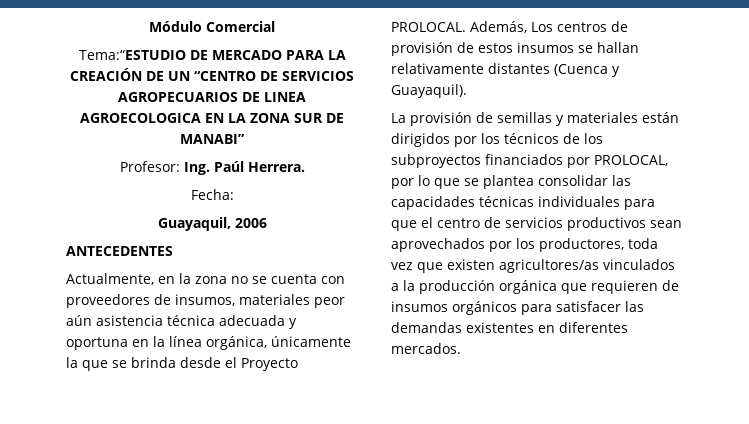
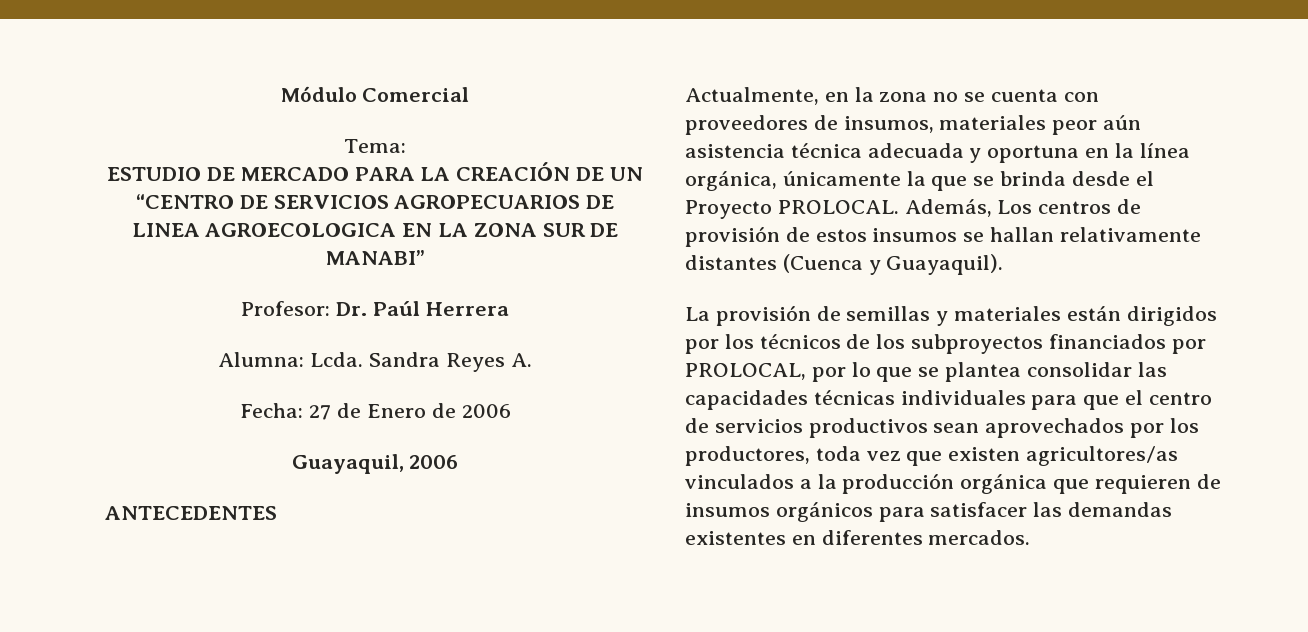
[78,50,186,60] Tema:“ESTUDIO -> [344,139,407,153] [107,167,202,181] Tema: // ESTUDIO
[183,161,305,175] [190,189,234,200] Ing. Paúl Herrera. // Fecha: -> [336,301,509,316] [218,352,532,372] [239,403,511,420] Dr. Paúl Herrera // Alumna: Lcda. Sandra Reyes A. // Fecha: 27 de Enero de 2006

